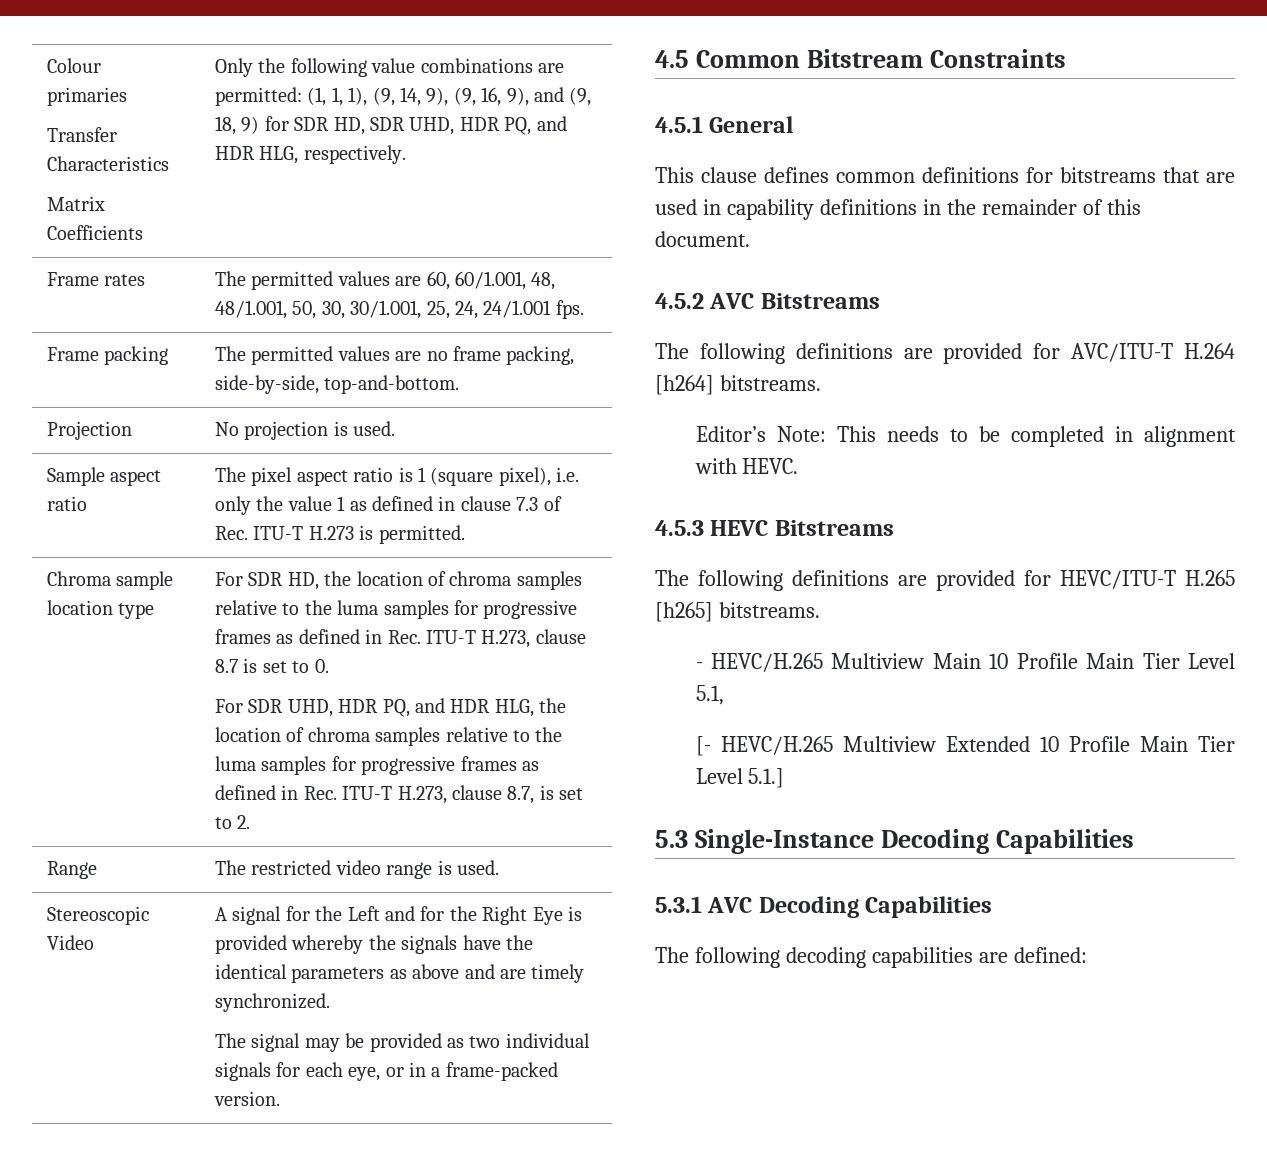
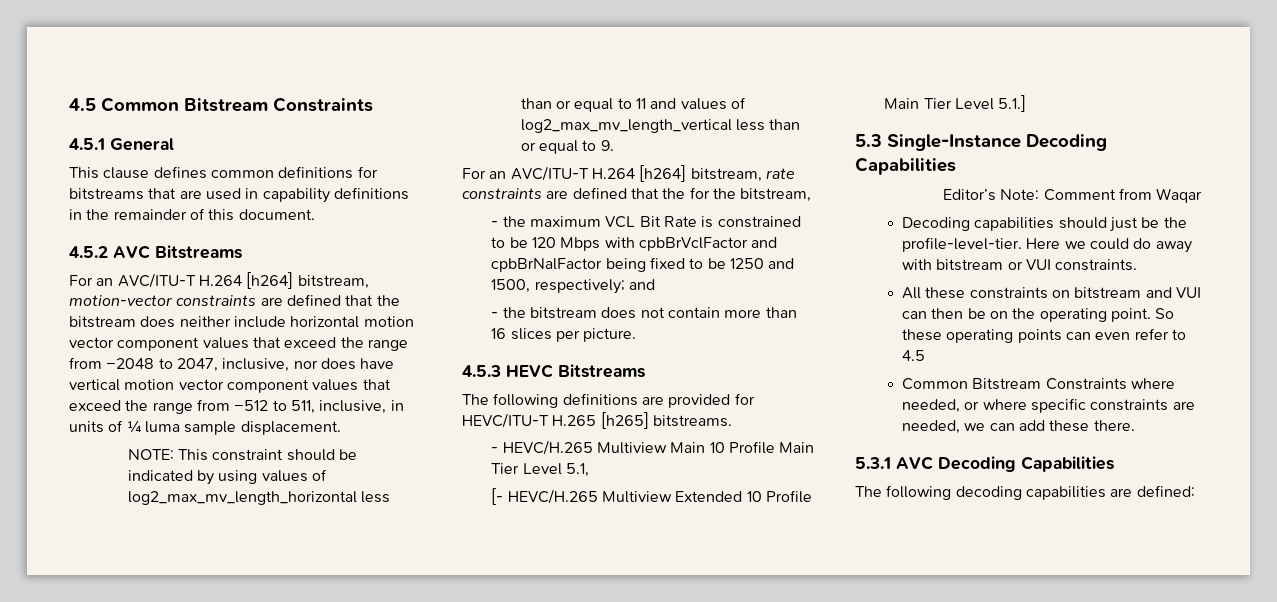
[46,58,101,73] [46,87,127,106] [46,127,117,142] [46,156,169,171] [46,196,105,211] [46,225,143,240] [214,58,564,77] [214,87,592,106] [214,116,567,135] [214,145,406,164] [46,272,146,286] [214,271,556,290] [214,300,584,319] [46,346,169,365] [214,346,575,365] [214,375,460,394] [46,421,132,440] [214,421,396,440] [46,467,162,486] [46,496,87,511] [214,467,580,486] [214,496,562,515] [214,525,465,544] [46,571,174,590] [46,600,155,619] [214,571,582,590] [214,600,578,619] [214,629,586,648] [214,658,329,673] [214,698,567,717] [214,727,563,746] [214,756,539,775] [214,785,584,804] [214,815,251,829] [46,861,97,879] [214,860,499,879] [46,906,149,925] [46,935,94,950] [214,906,582,925] [214,935,533,954] [214,964,585,983] [214,993,330,1012] [214,1033,590,1052] [214,1062,558,1081] [213,1091,280,1106] Colour primaries // Transfer Characteristics // Matrix Coefficients | Only the following value combinations are permitted: (1, 1, 1), (9, 14, 9), (9, 16, 9), and (9, 18, 9) for SDR HD, SDR UHD, HDR PQ, and HDR HLG, respectively. // Frame rates | The permitted values are 60, 60/1.001, 48, 48/1.001, 50, 30, 30/1.001, 25, 24, 24/1.001 fps. // Frame packing | The permitted values are no frame packing, side-by-side, top-and-bottom. // Projection | No projection is used. // Sample aspect ratio | The pixel aspect ratio is 1 (square pixel), i.e. only the value 1 as defined in clause 7.3 of Rec. ITU-T H.273 is permitted. // Chroma sample location type | For SDR HD, the location of chroma samples relative to the luma samples for progressive frames as defined in Rec. ITU-T H.273, clause 8.7 is set to 0. // For SDR UHD, HDR PQ, and HDR HLG, the location of chroma samples relative to the luma samples for progressive frames as defined in Rec. ITU-T H.273, clause 8.7, is set to 2. // Range | The restricted video range is used. // Stereoscopic Video | A signal for the Left and for the Right Eye is provided whereby the signals have the identical parameters as above and are timely synchronized. // The signal may be provided as two individual signals for each eye, or in a frame-packed version. // -> (69, 104) none
[655,343,1235,364] [655,375,821,395] [695,426,1236,447] [694,458,799,474] The following definitions are provided for AVC/ITU-T H.264 [h264] bitstreams. // Editor’s Note: This needs to be completed in alignment with HEVC. -> [69,272,369,289] [69,294,400,306] [69,316,414,328] [69,337,408,351] [69,357,395,372] [69,379,391,393] [69,399,404,414] [69,420,341,435] [127,449,357,461] [127,469,327,485] [127,491,391,505] [520,97,746,112] [520,119,801,133] [520,140,614,154] [462,165,795,182] [462,187,812,202] [491,216,801,228] [491,237,778,251] [491,257,795,272] [491,279,655,294] [491,307,797,319] [491,328,637,342] For an AVC/ITU-T H.264 [h264] bitstream, motion-vector constraints are defined that the bitstream does neither include horizontal motion vector component values that exceed the range from −2048 to 2047, inclusive, nor does have vertical motion vector component values that exceed the range from −512 to 511, inclusive, in units of ¼ luma sample displacement. // NOTE: This constraint should be indicated by using values of log2_max_mv_length_horizontal less than or equal to 11 and values of log2_max_mv_length_vertical less than or equal to 9. // For an AVC/ITU-T H.264 [h264] bitstream, rate constraints are defined that the for the bitstream, // - the maximum VCL Bit Rate is constrained to be 120 Mbps with cpbBrVclFactor and cpbBrNalFactor being fixed to be 1250 and 1500, respectively; and // - the bitstream does not contain more than 16 slices per picture.
(1134, 841) none -> [943,188,1203,203] [901,217,1187,232] [901,237,1192,253] [901,259,1138,271] [901,287,1201,299] [901,308,1175,322] [901,328,1186,343] [901,350,925,361] [901,378,1175,390] [901,398,1195,413] [901,420,1135,434] // Editor’s Note: Comment from Waqar // Decoding capabilities should just be the profile-level-tier. Here we could do away with bitstream or VUI constraints. // All these constraints on bitstream and VUI can then be on the operating point. So these operating points can even refer to 4.5 // Common Bitstream Constraints where needed, or where specific constraints are needed, we can add these there.

